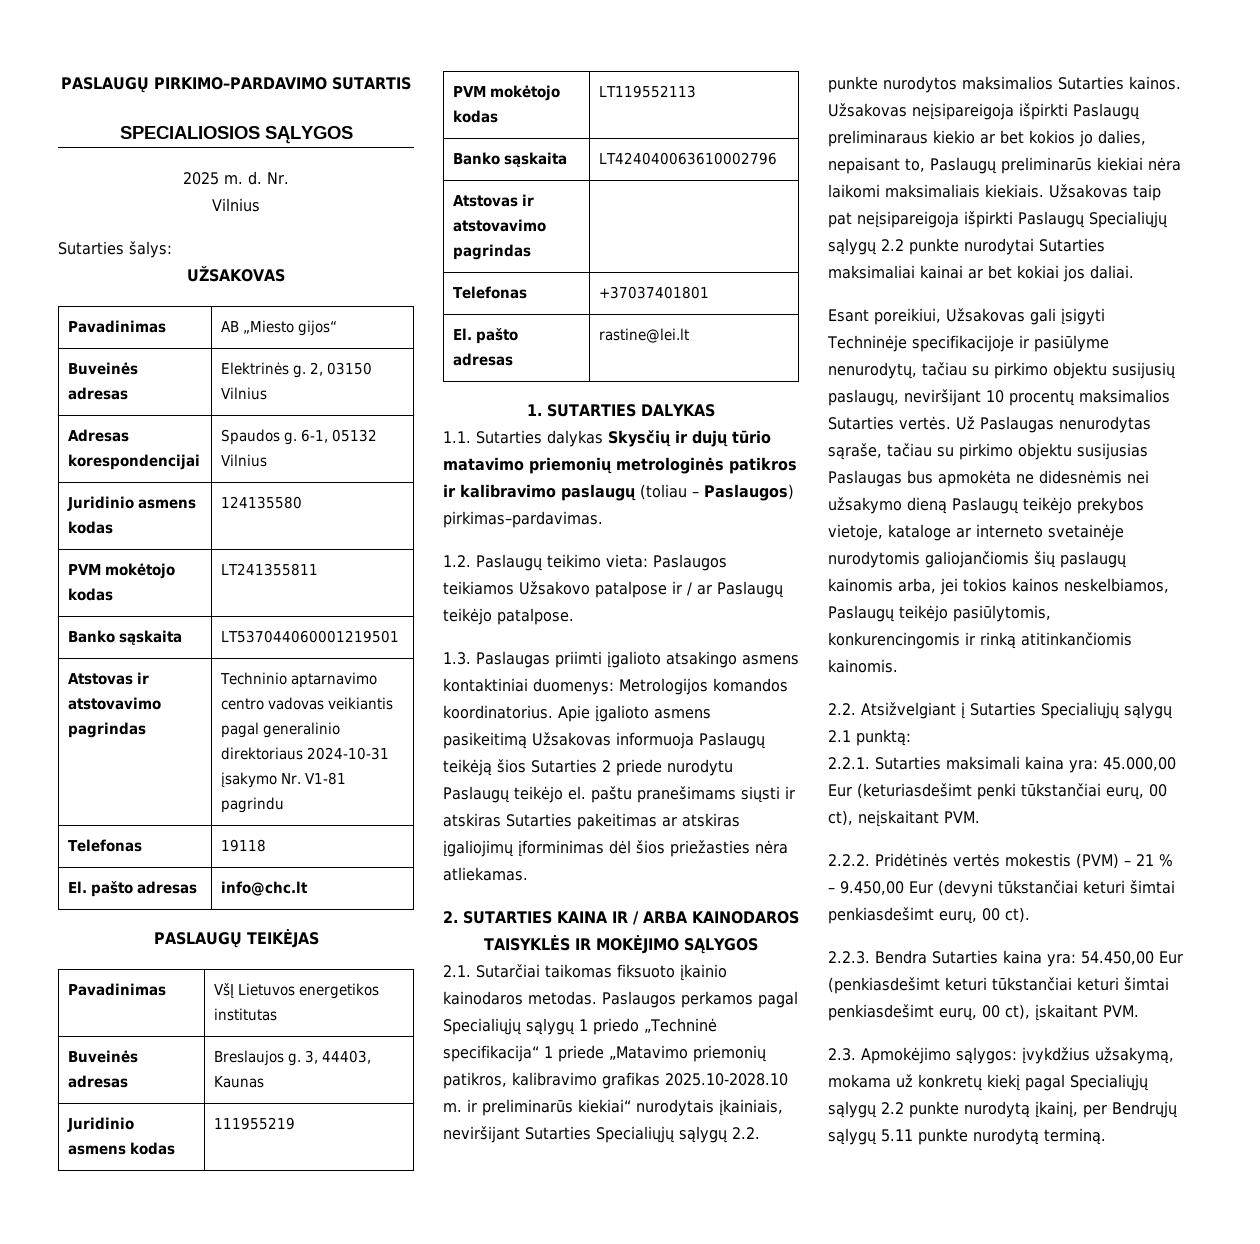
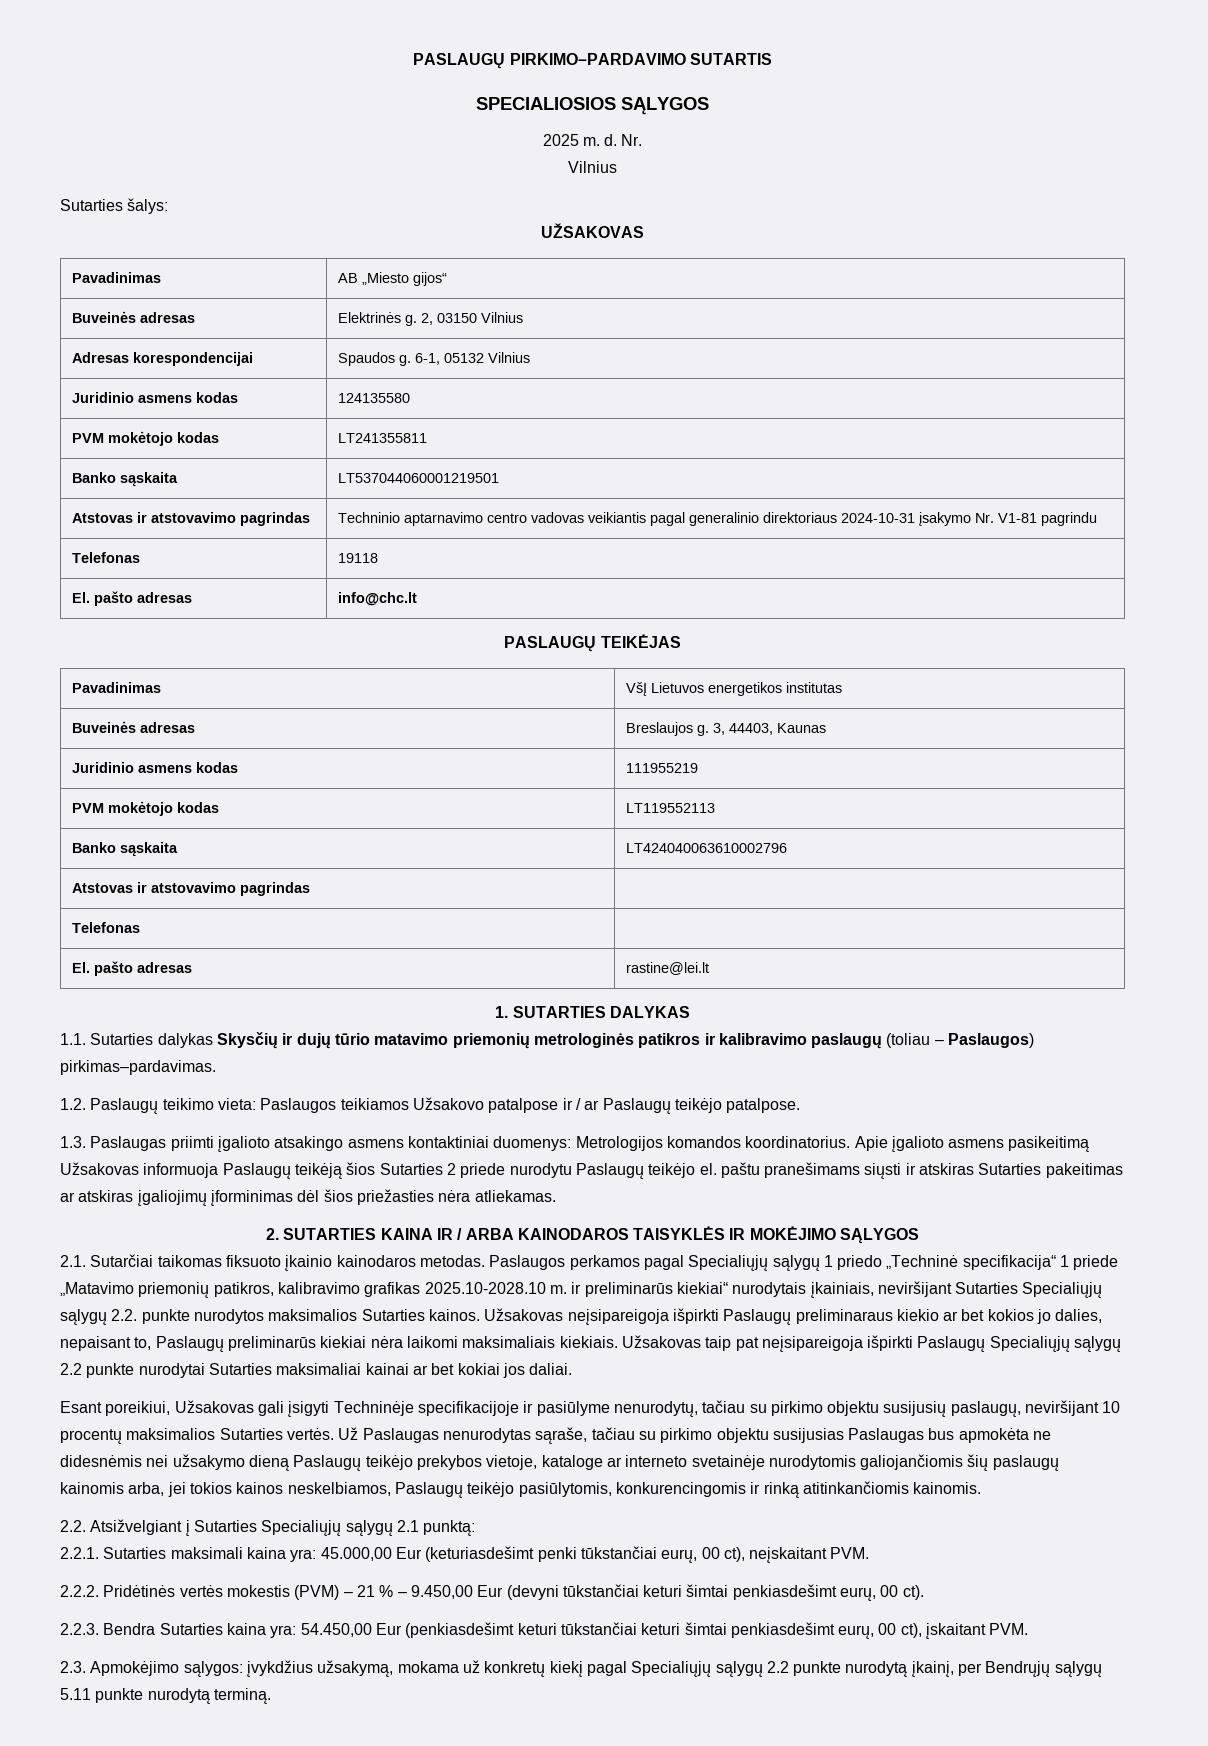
[599,286,710,299] +37037401801 -> (141, 927) none

